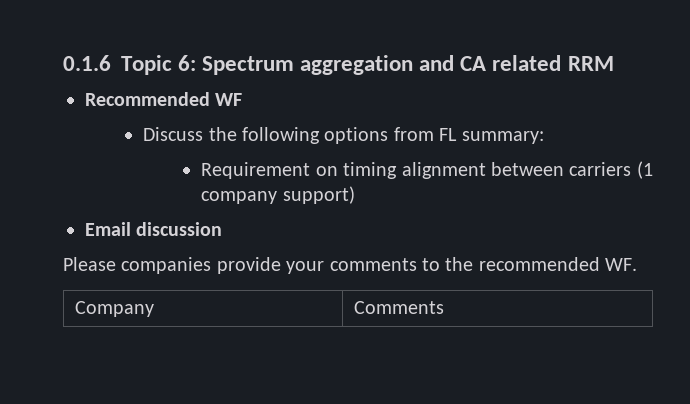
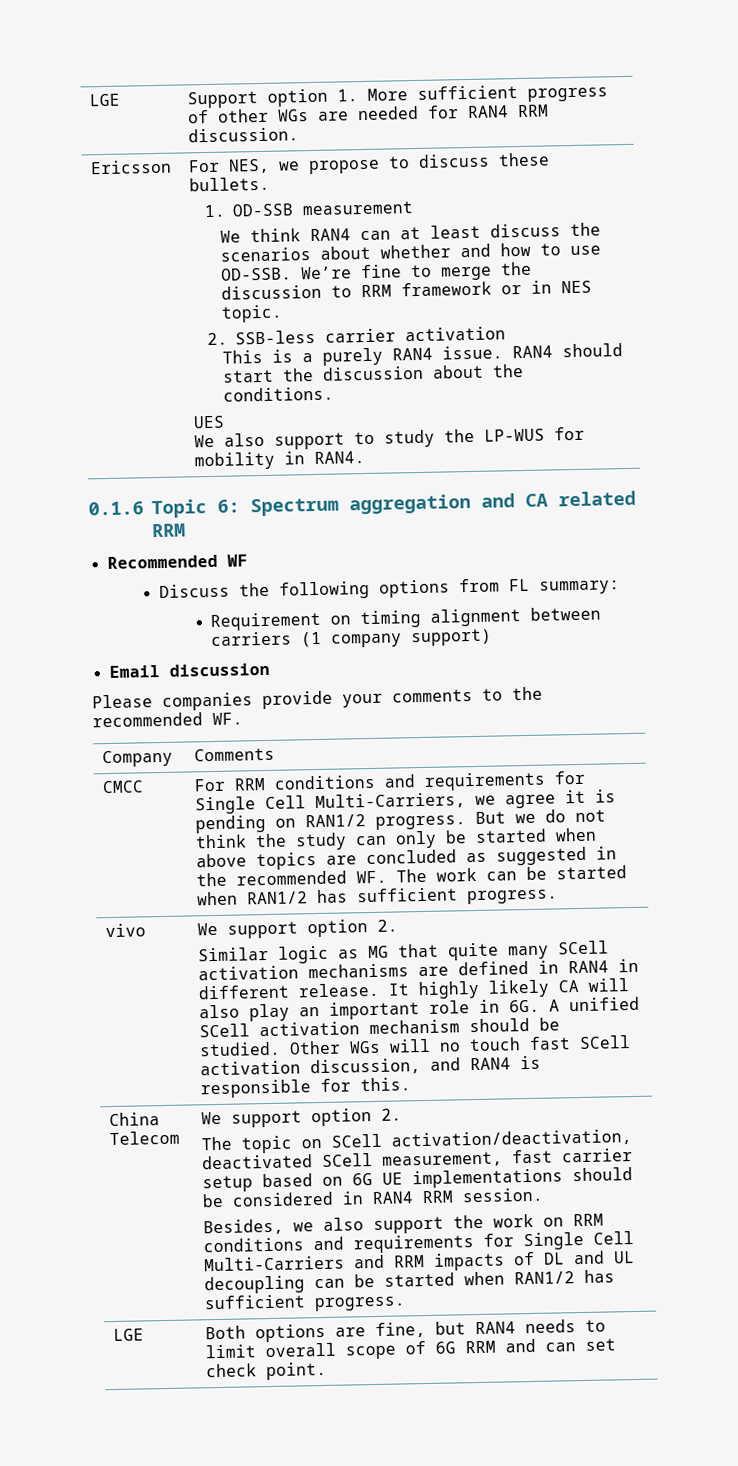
(63, 63) none -> [88,93,120,107] [186,85,608,109] [187,104,549,124] [187,127,299,143] [89,159,172,175] [187,152,550,175] [188,176,270,192] [204,201,415,218] [220,222,602,243] [220,242,602,262] [221,261,533,281] [221,280,593,300] [221,304,284,323] [207,326,507,346] [222,343,624,366] [223,363,525,383] [223,386,335,402] [192,415,225,429] [193,426,585,450] [193,451,365,471] LGE | Support option 1. More sufficient progress of other WGs are needed for RAN4 RRM discussion. // Ericsson | For NES, we propose to discuss these bullets. // 1. OD-SSB measurement // We think RAN4 can at least discuss the scenarios about whether and how to use OD-SSB. We’re fine to merge the discussion to RRM framework or in NES topic. // 2. SSB-less carrier activation // This is a purely RAN4 issue. RAN4 should start the discussion about the conditions. // UES // We also support to study the LP-WUS for mobility in RAN4. //
(445, 307) none -> [101,780,144,794] [193,770,586,792] [194,789,616,815] [194,809,606,834] [194,827,597,851] [195,846,617,871] [195,865,627,887] [196,887,558,906] [104,923,146,938] [196,919,398,939] [197,940,609,964] [197,958,639,981] [197,978,630,1000] [198,996,640,1022] [198,1017,560,1038] [198,1035,631,1057] [199,1055,541,1076] [199,1077,411,1099] [108,1112,160,1127] [108,1130,180,1146] [200,1108,402,1128] [200,1129,632,1154] [201,1148,633,1170] [201,1167,633,1193] [201,1187,544,1208] [202,1213,604,1236] [202,1231,634,1254] [203,1250,635,1272] [203,1269,615,1295] [203,1294,406,1312] [112,1328,144,1342] [204,1319,606,1343] [204,1338,616,1360] [205,1361,327,1381] // CMCC | For RRM conditions and requirements for Single Cell Multi-Carriers, we agree it is pending on RAN1/2 progress. But we do not think the study can only be started when above topics are concluded as suggested in the recommended WF. The work can be started when RAN1/2 has sufficient progress. // vivo | We support option 2. // Similar logic as MG that quite many SCell activation mechanisms are defined in RAN4 in different release. It highly likely CA will also play an important role in 6G. A unified SCell activation mechanism should be studied. Other WGs will no touch fast SCell activation discussion, and RAN4 is responsible for this. // China Telecom | We support option 2. // The topic on SCell activation/deactivation, deactivated SCell measurement, fast carrier setup based on 6G UE implementations should be considered in RAN4 RRM session. // Besides, we also support the work on RRM conditions and requirements for Single Cell Multi-Carriers and RRM impacts of DL and UL decoupling can be started when RAN1/2 has sufficient progress. // LGE | Both options are fine, but RAN4 needs to limit overall scope of 6G RRM and can set check point.

